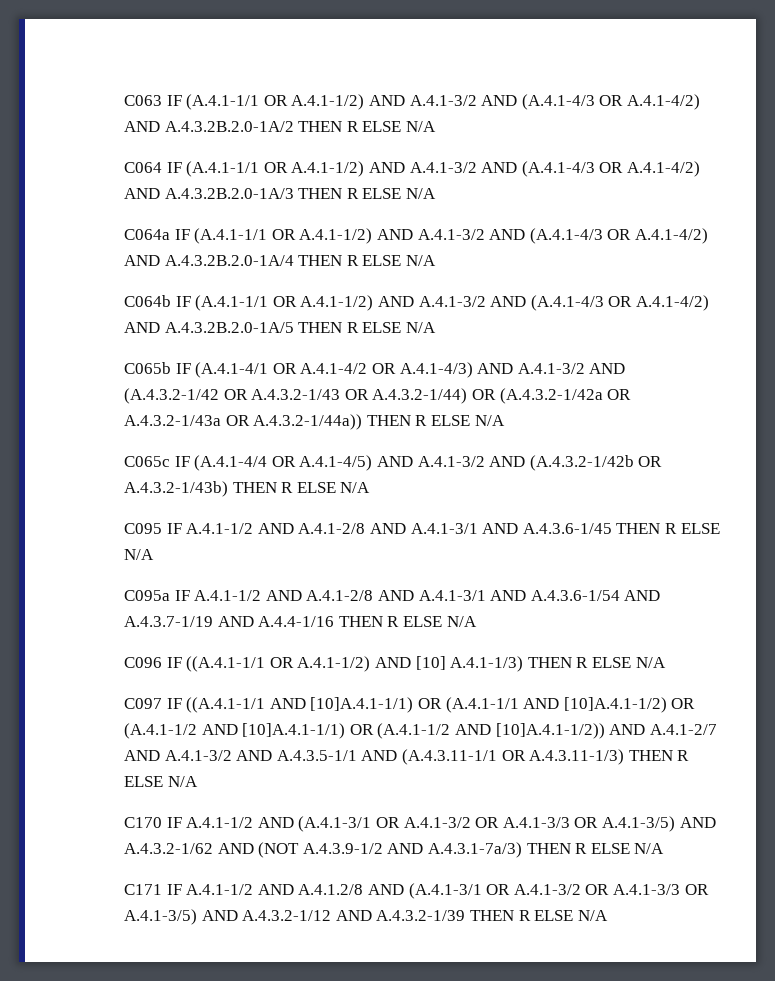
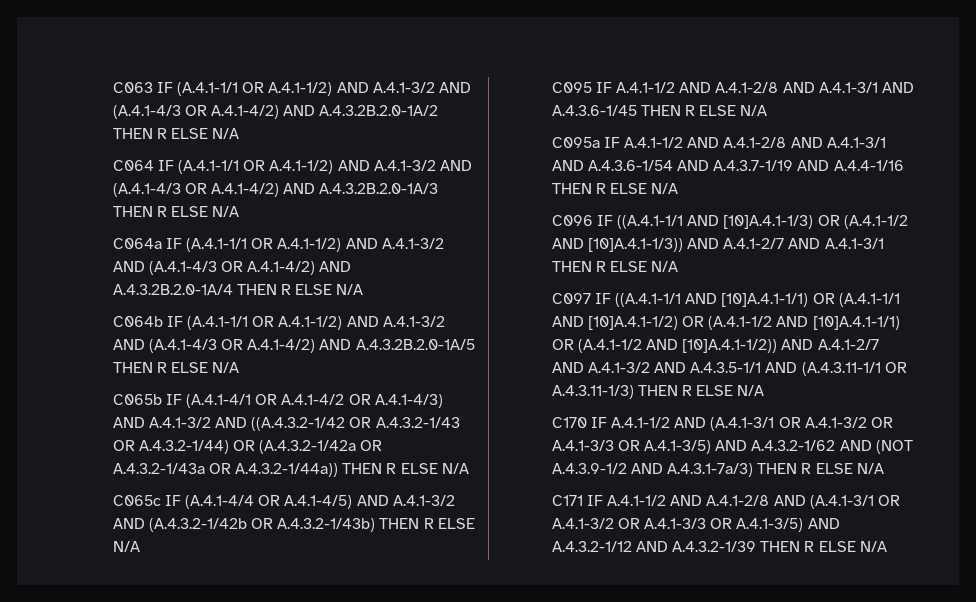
[124,388,220,404] (A.4.3.2-1/42 -> [251,417,346,431] ((A.4.3.2-1/42
[269,656,524,672] OR A.4.1-1/2) AND [10] A.4.1-1/3) -> [687,215,908,229] [551,238,884,252] AND [10]A.4.1-1/3) OR (A.4.1-1/2 AND [10]A.4.1-1/3)) AND A.4.1-2/7 AND A.4.1-3/1
[298,884,364,895] A.4.1.2/8 -> [706,495,770,506] A.4.1-2/8

